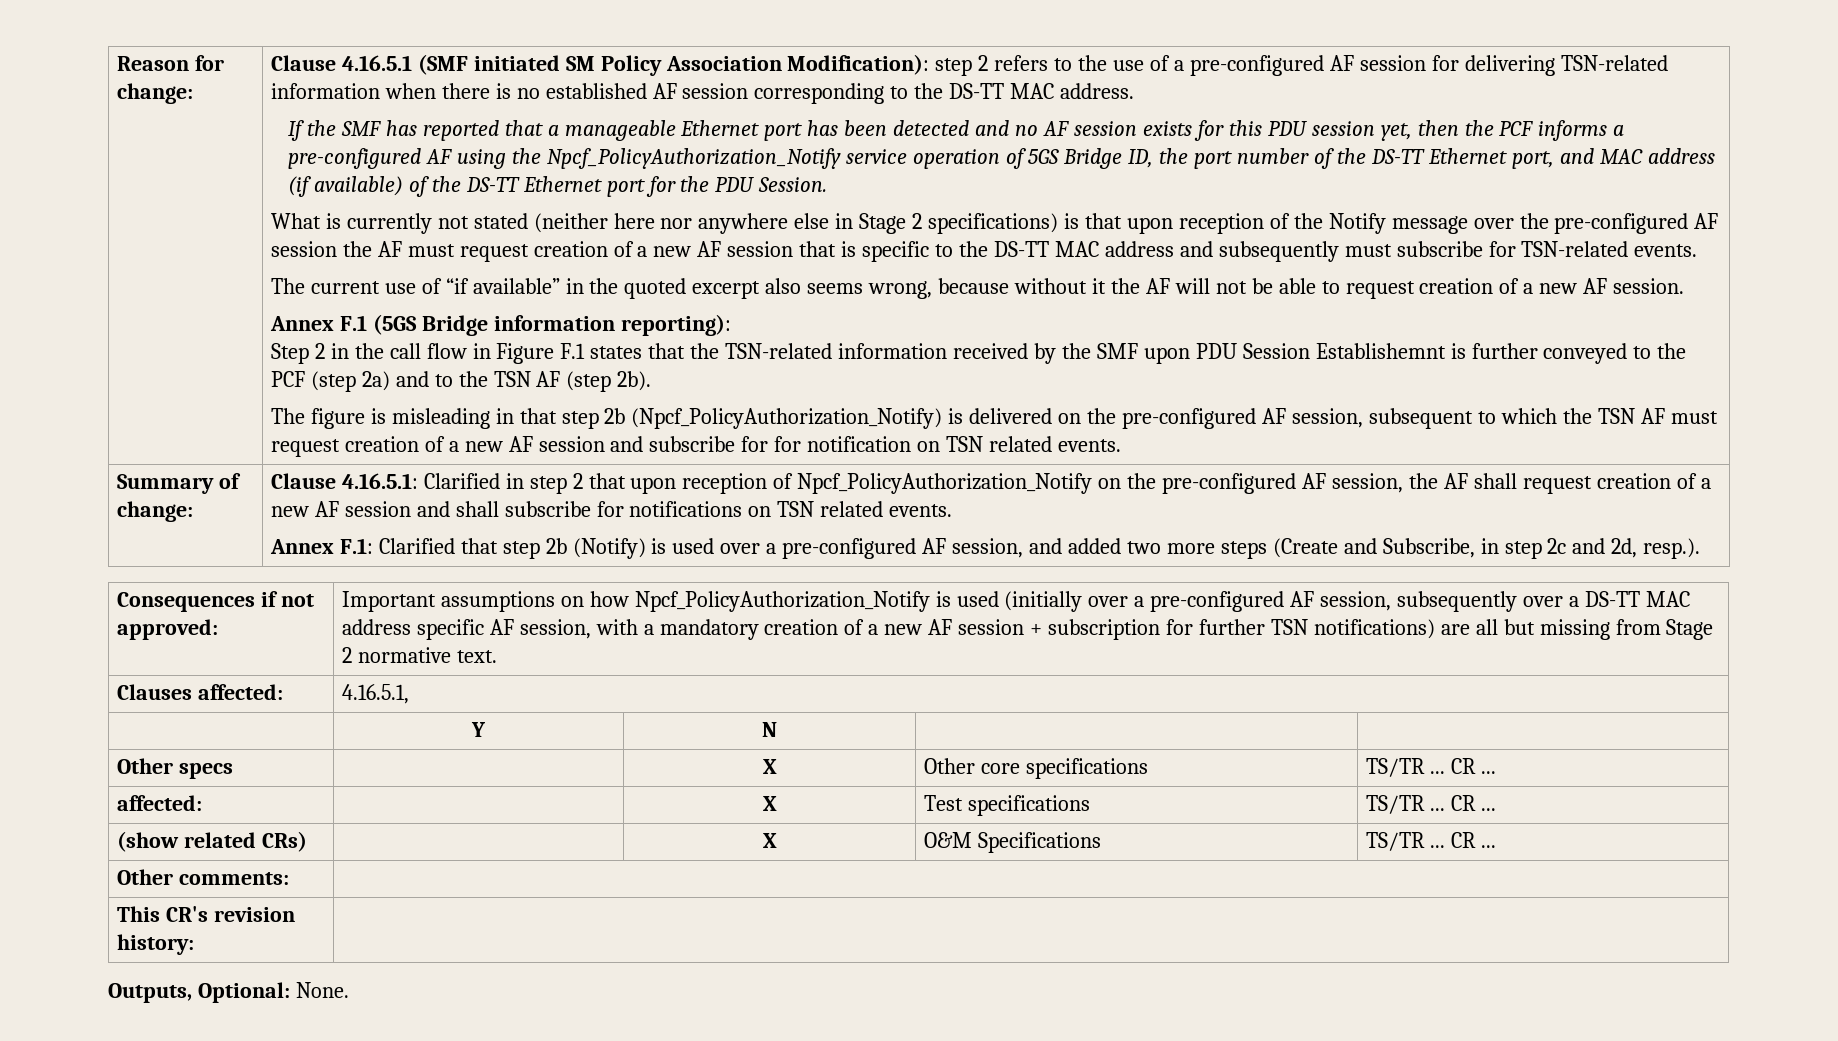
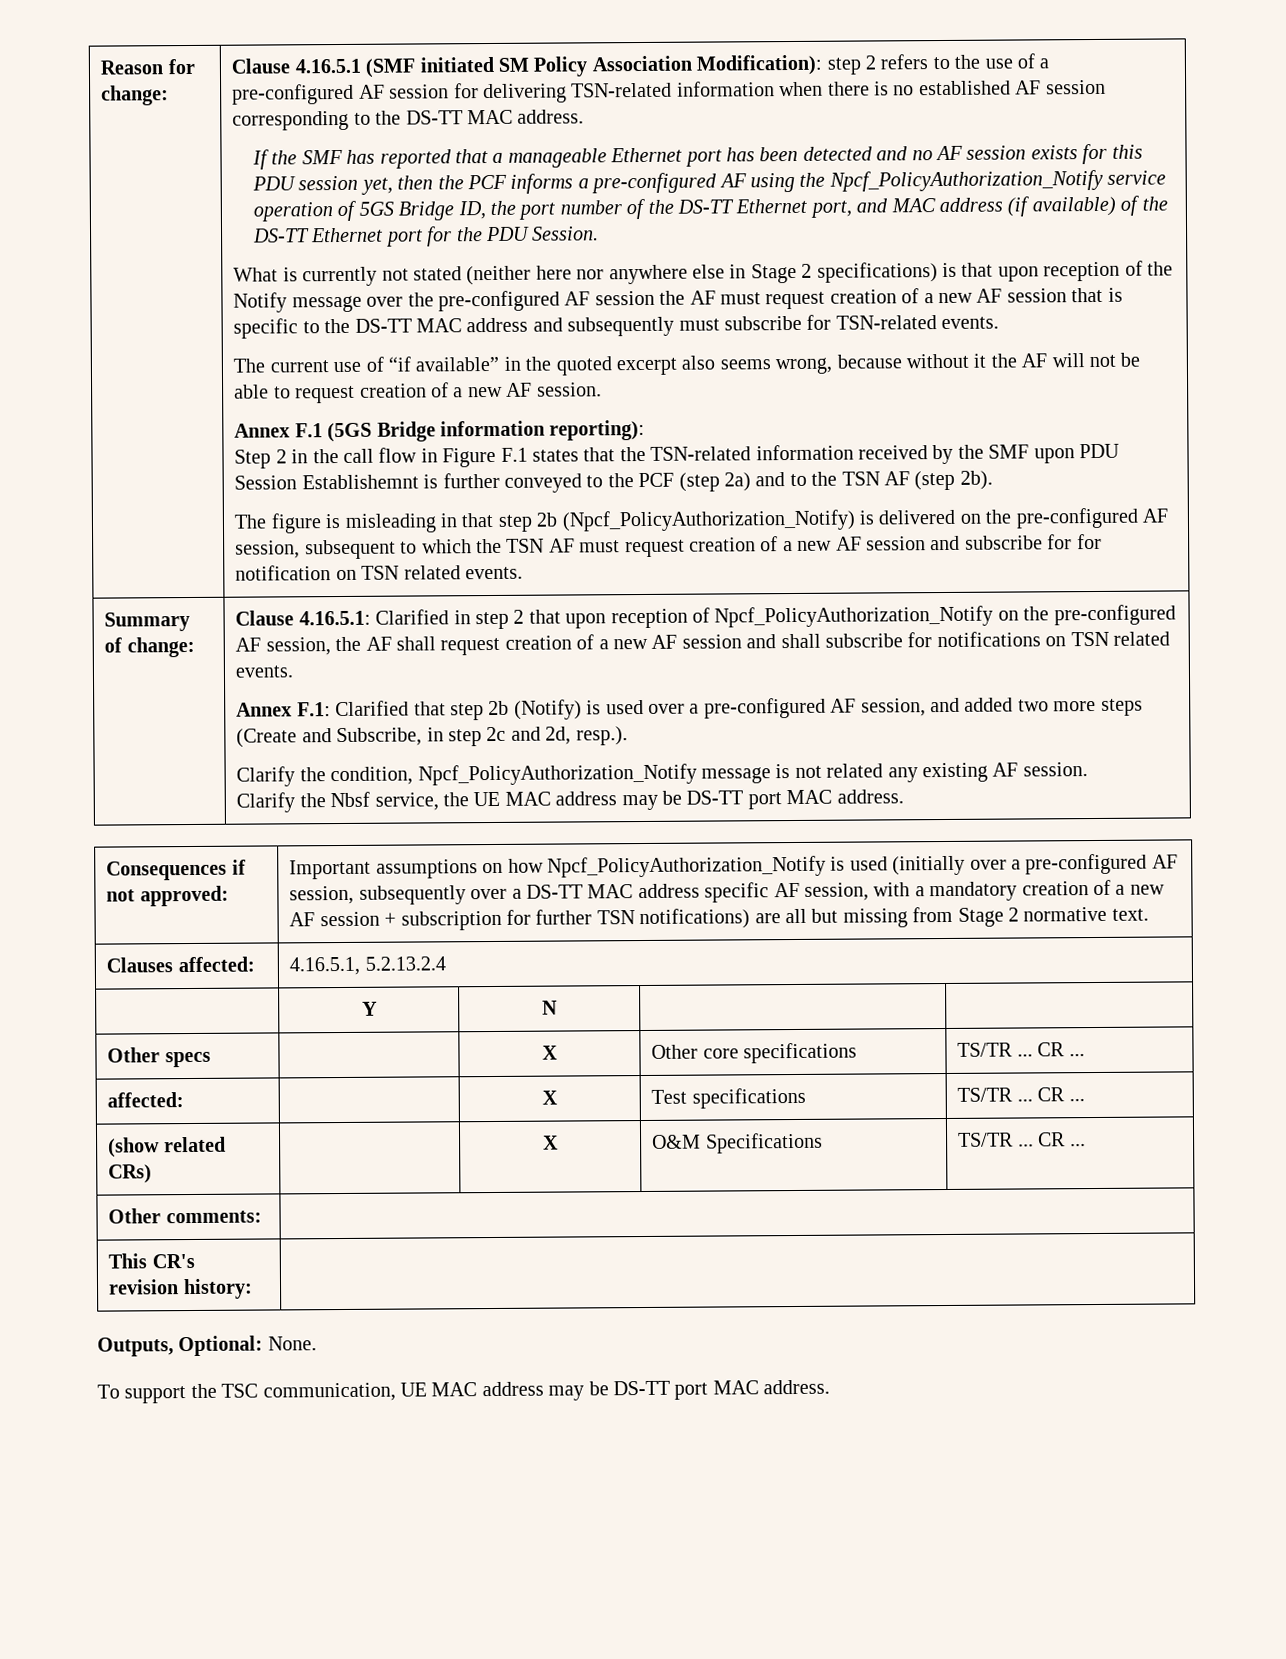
(1701, 548) none -> [236,762,1088,787] [236,789,904,813] // Clarify the condition, Npcf_PolicyAuthorization_Notify message is not related any existing AF session. // Clarify the Nbsf service, the UE MAC address may be DS-TT port MAC address.
(409, 694) none -> [364,956,446,971] 5.2.13.2.4
(349, 990) none -> [97,1379,831,1404] // To support the TSC communication, UE MAC address may be DS-TT port MAC address.

